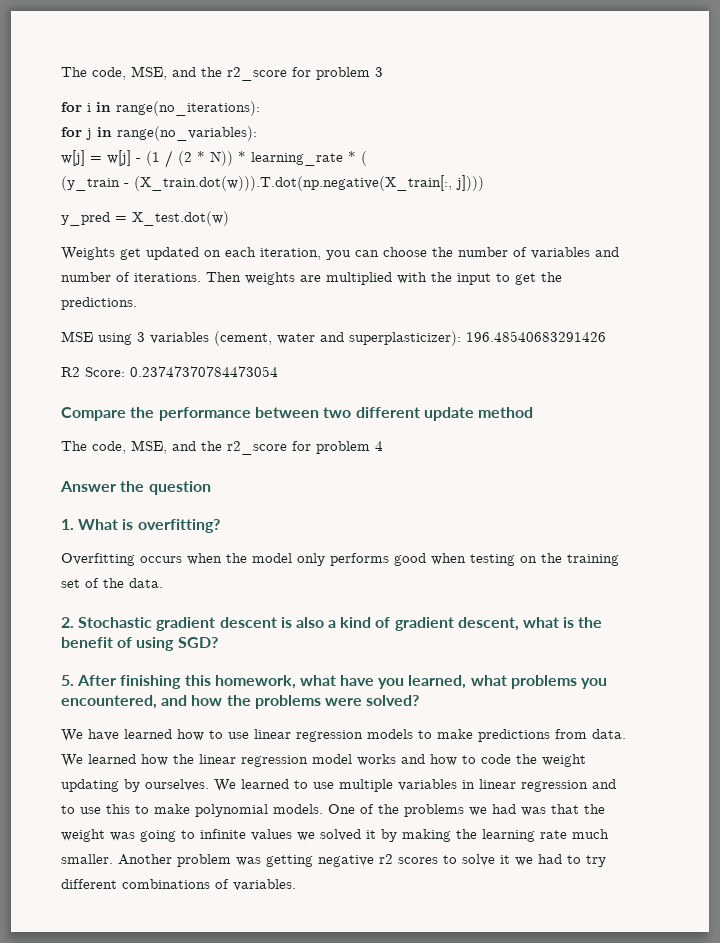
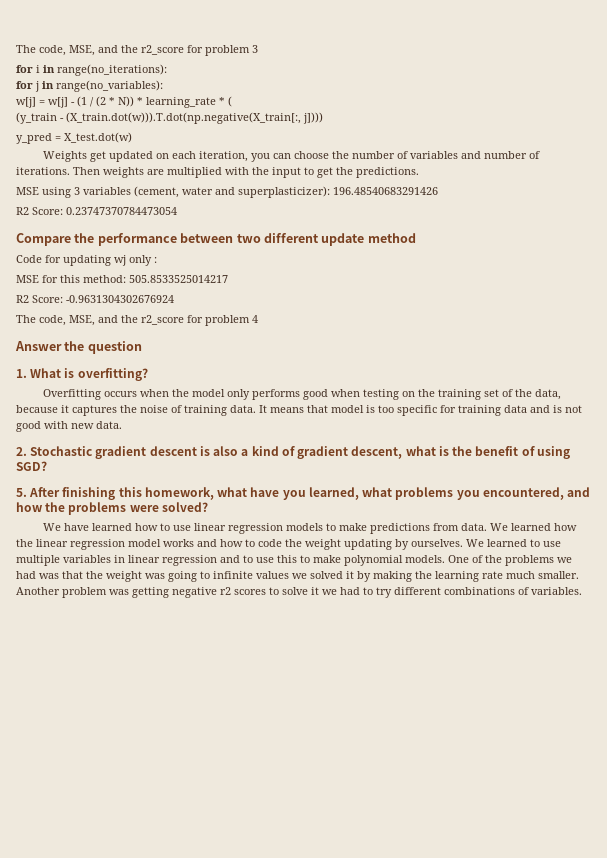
(534, 412) none -> [16,255,157,266] [16,275,228,283] [16,295,174,303] // Code for updating wj only : // MSE for this method: 505.8533525014217 // R2 Score: -0.9631304302676924
(124, 583) none -> [534,389,561,400] [16,405,582,416] [16,421,94,432] data, because it captures the noise of training data. It means that model is too specific for training data and is not good with new

